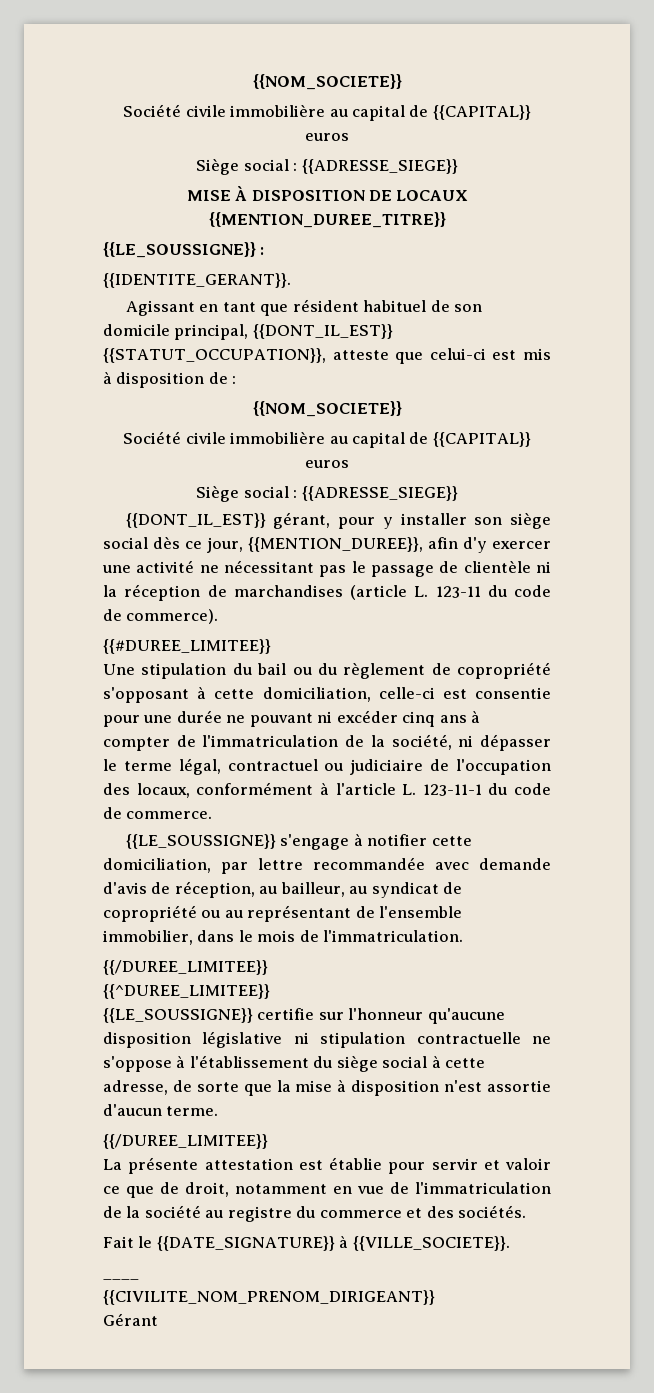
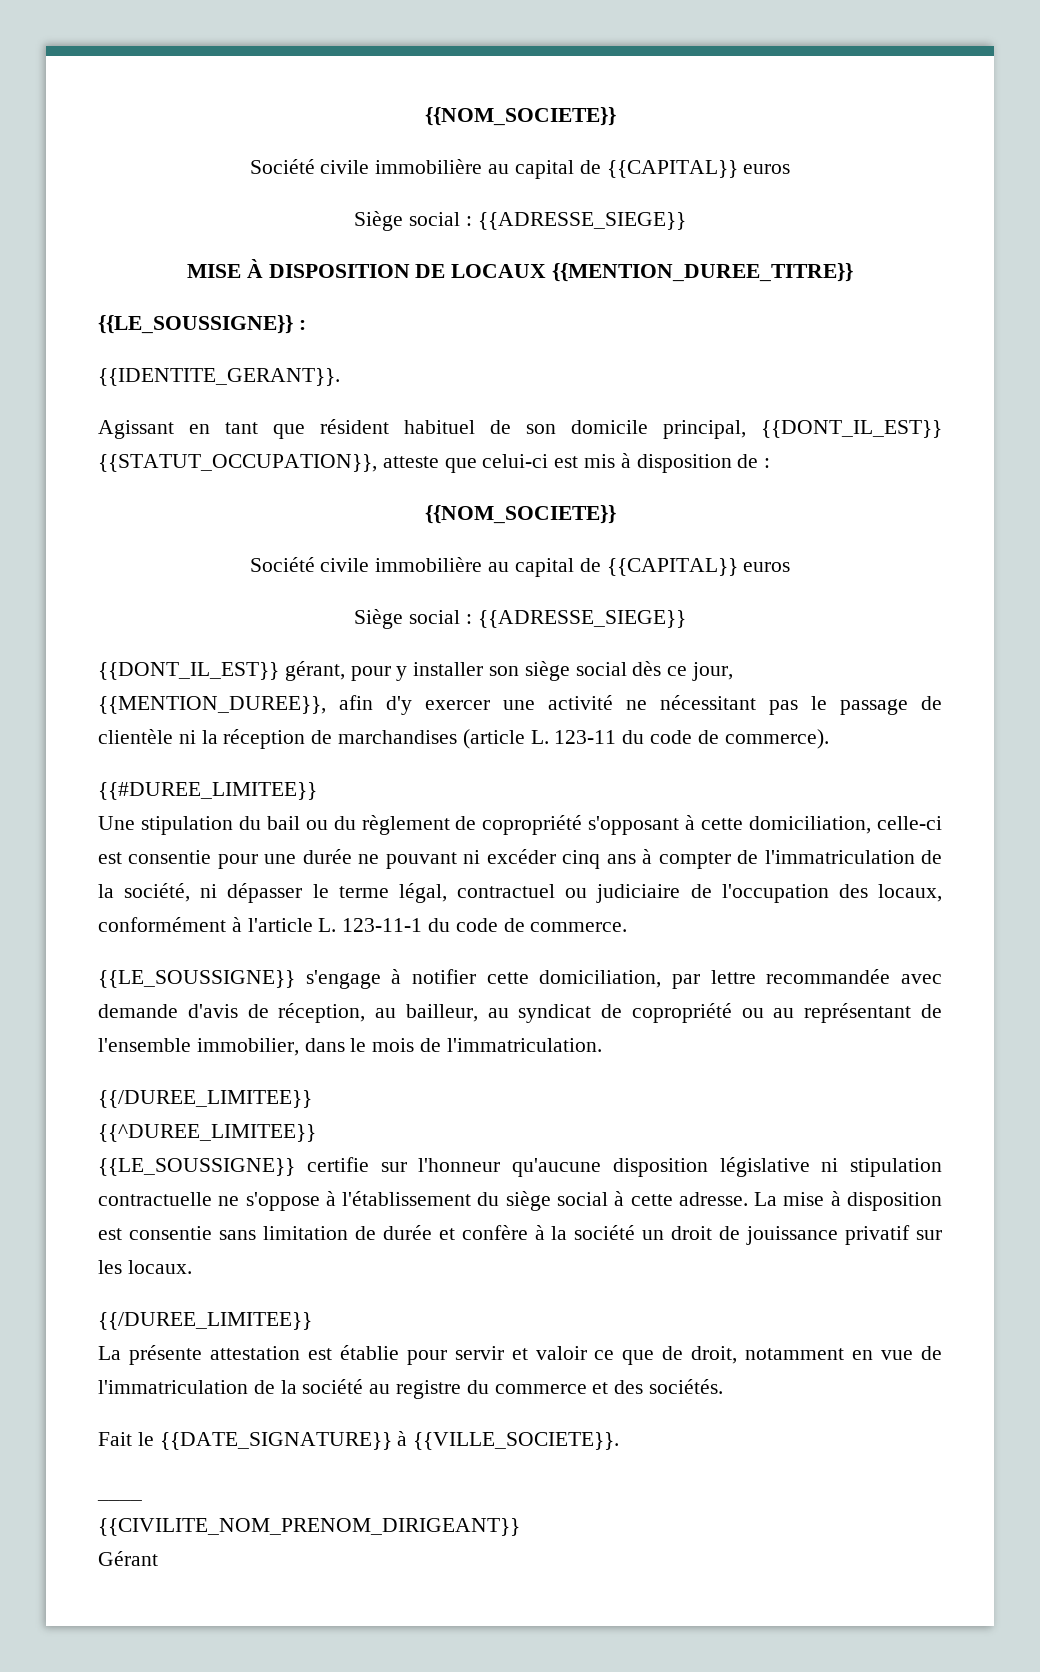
[103,1079,551,1096] [103,1104,219,1116] adresse, de sorte que la mise à disposition n'est assortie d'aucun terme. -> [678,1191,943,1211] [98,1225,942,1245] [98,1260,192,1274] adresse. La mise à disposition est consentie sans limitation de durée et confère à la société un droit de jouissance privatif sur les locaux.

